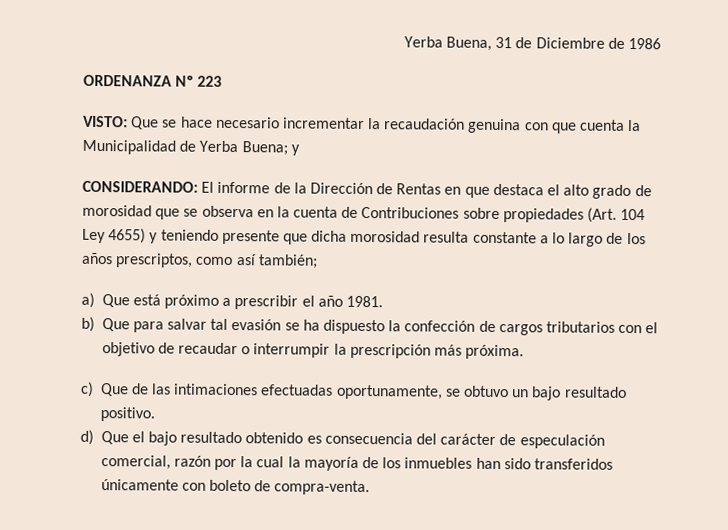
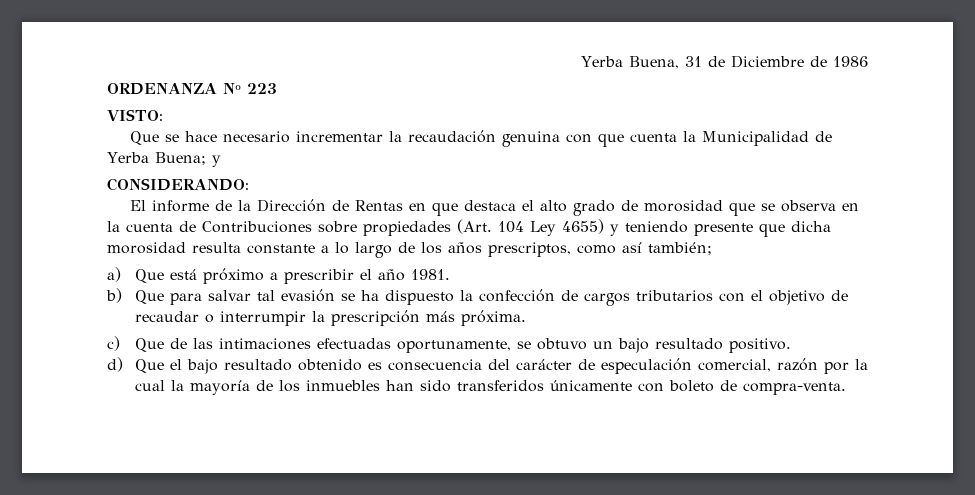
(128, 121) none -> (163, 115) //
(198, 186) none -> (249, 184) //

